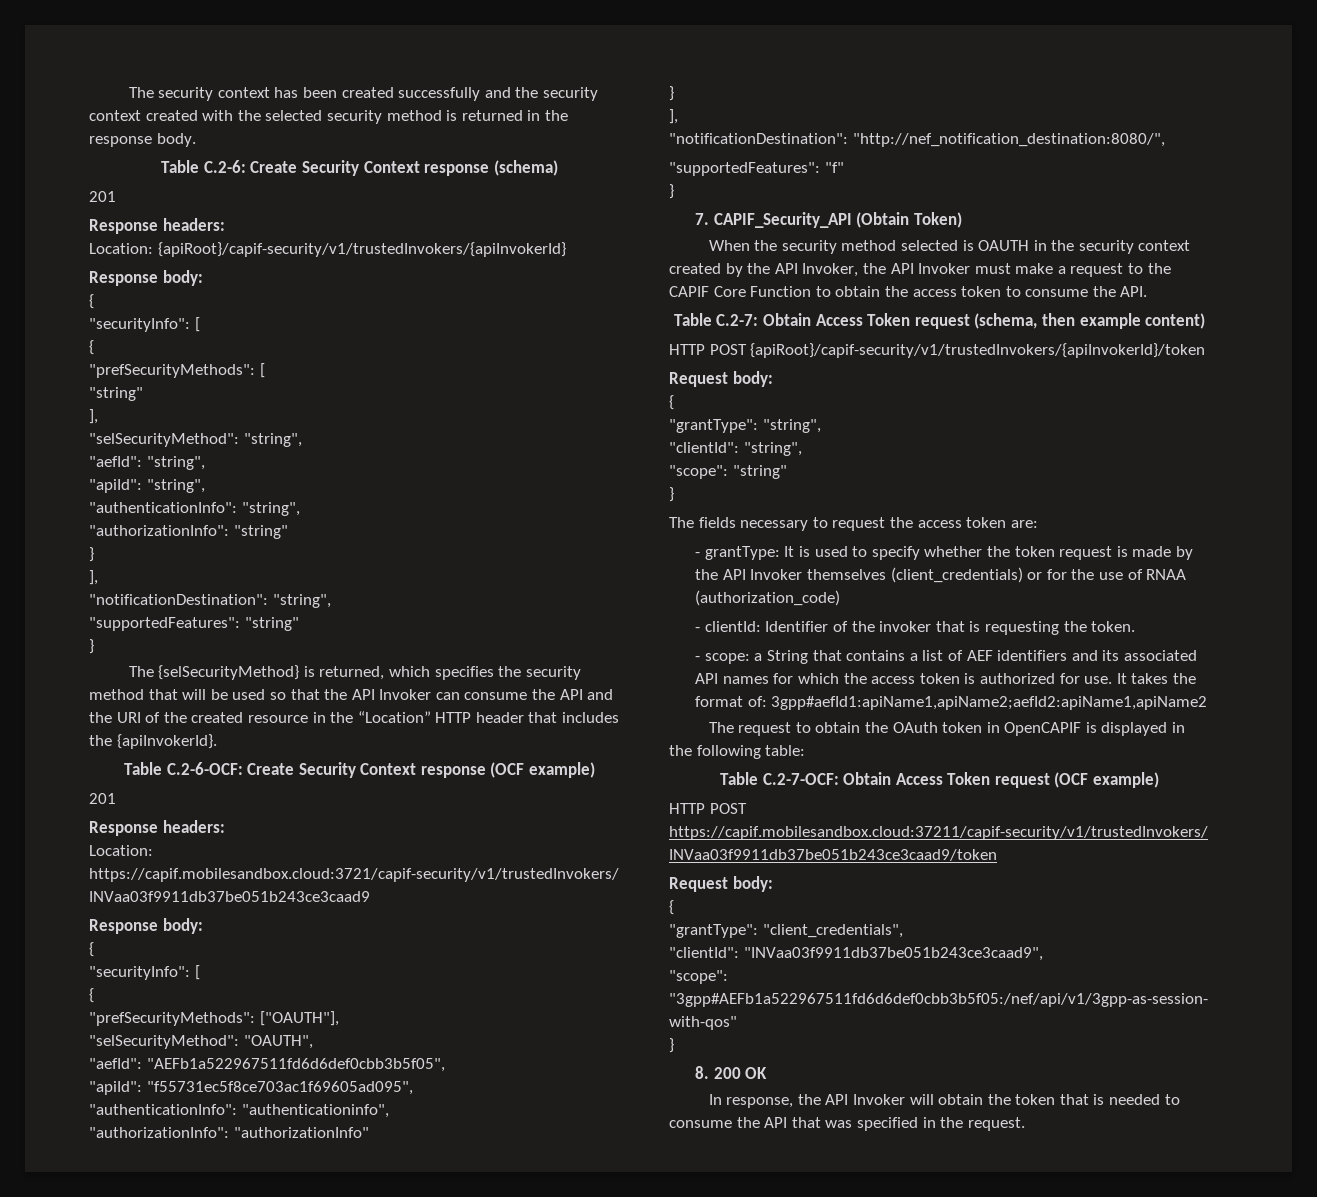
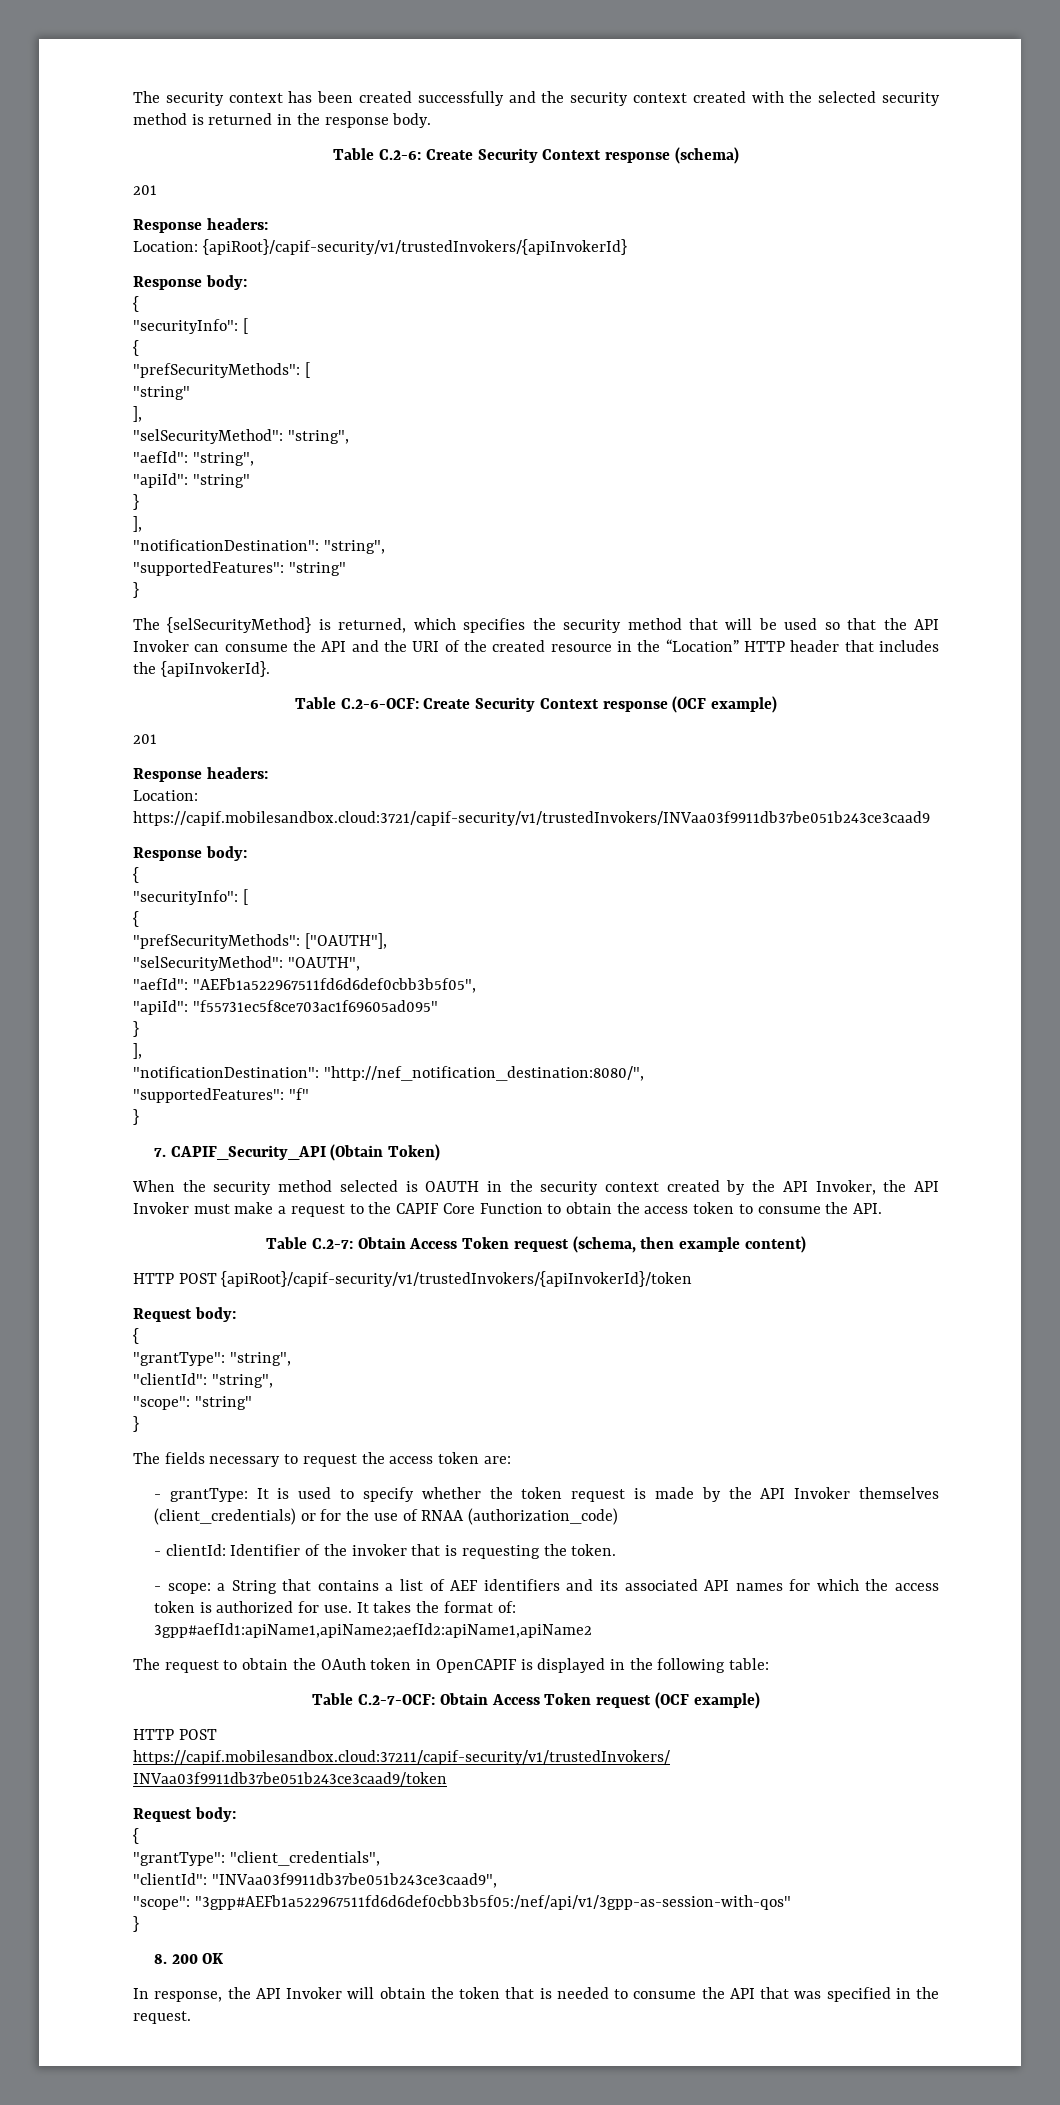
[146,479,205,493] [89,502,300,516] [89,525,229,536] "string", // "authenticationInfo": "string", // "authorizationInfo": -> (188, 480) none
[146,1081,413,1095] [89,1104,389,1118] [89,1127,369,1138] "f55731ec5f8ce703ac1f69605ad095", // "authenticationInfo": "authenticationinfo", // "authorizationInfo": "authorizationInfo" -> [192,1000,438,1012] "f55731ec5f8ce703ac1f69605ad095"

